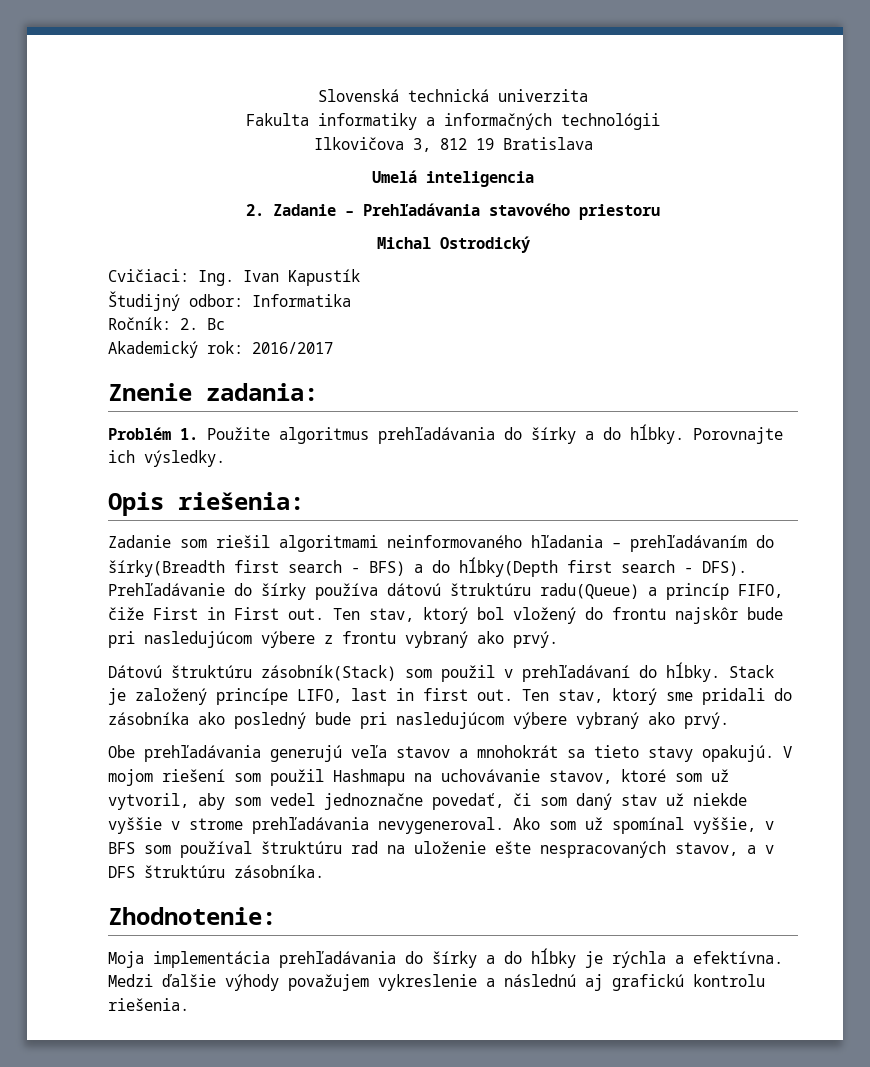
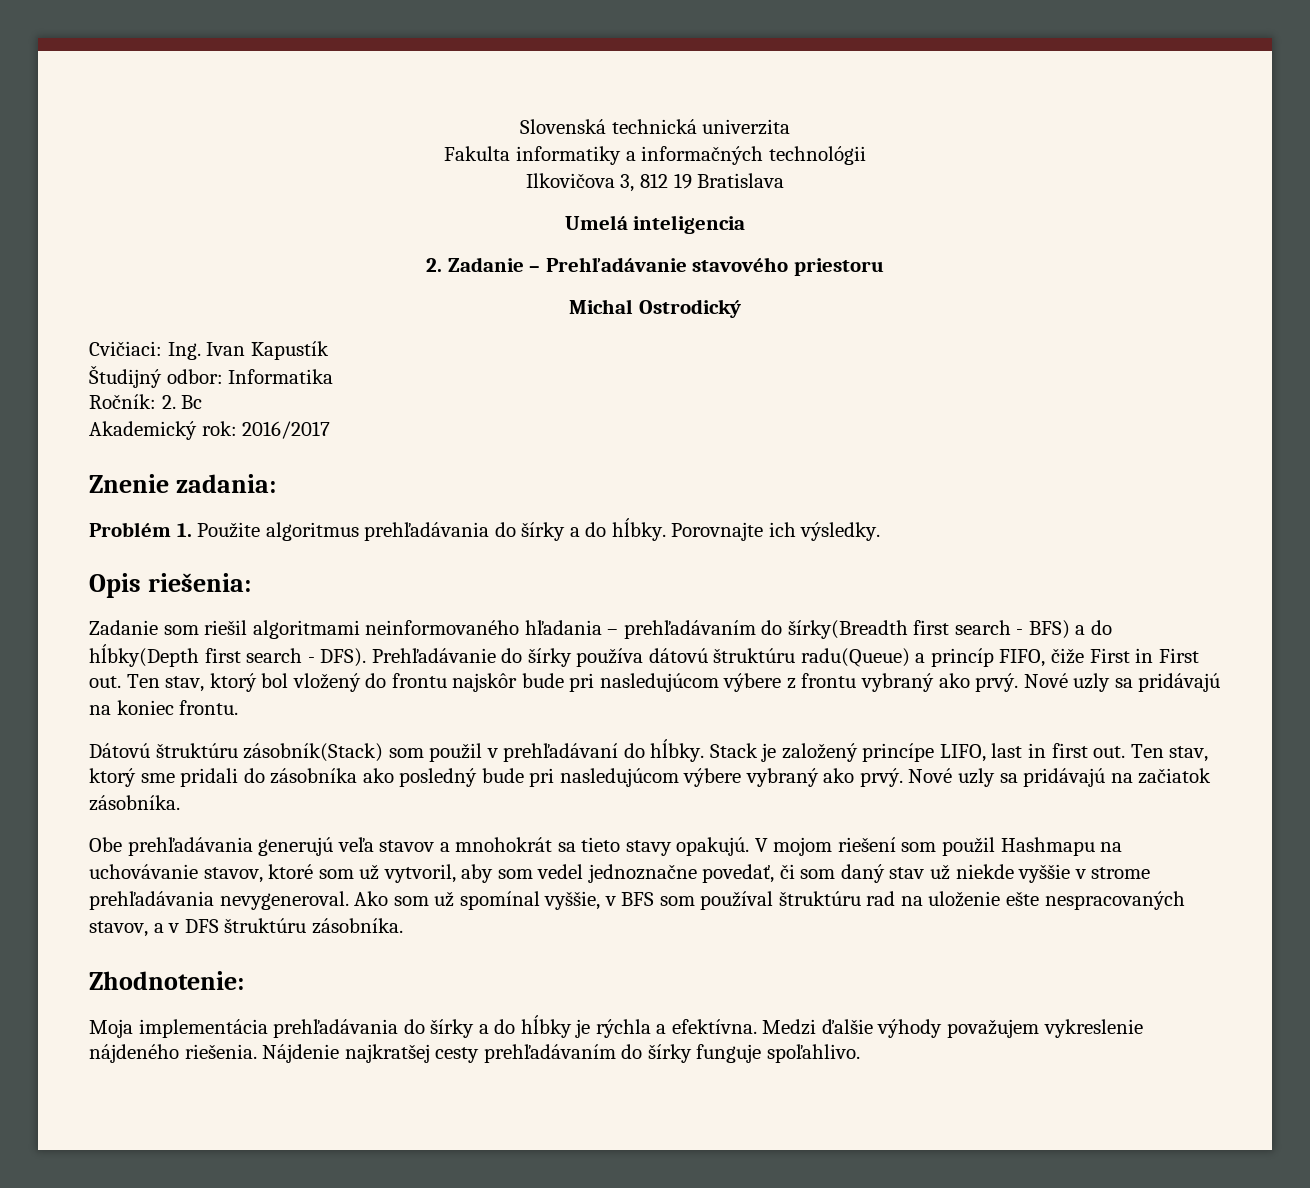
[363,203,480,216] Prehľadávania -> [545,257,687,272] Prehľadávanie
(558, 639) none -> [1023,673,1221,692] [89,700,239,715] Nové uzly sa pridávajú na koniec frontu.
(729, 720) none -> [908,768,1212,787] [89,795,180,811] Nové uzly sa pridávajú na začiatok zásobníka.
[486,974,765,991] [108,998,189,1011] a následnú aj grafickú kontrolu riešenia. -> [89,1044,860,1063] nájdeného riešenia. Nájdenie najkratšej cesty prehľadávaním do šírky funguje spoľahlivo.

